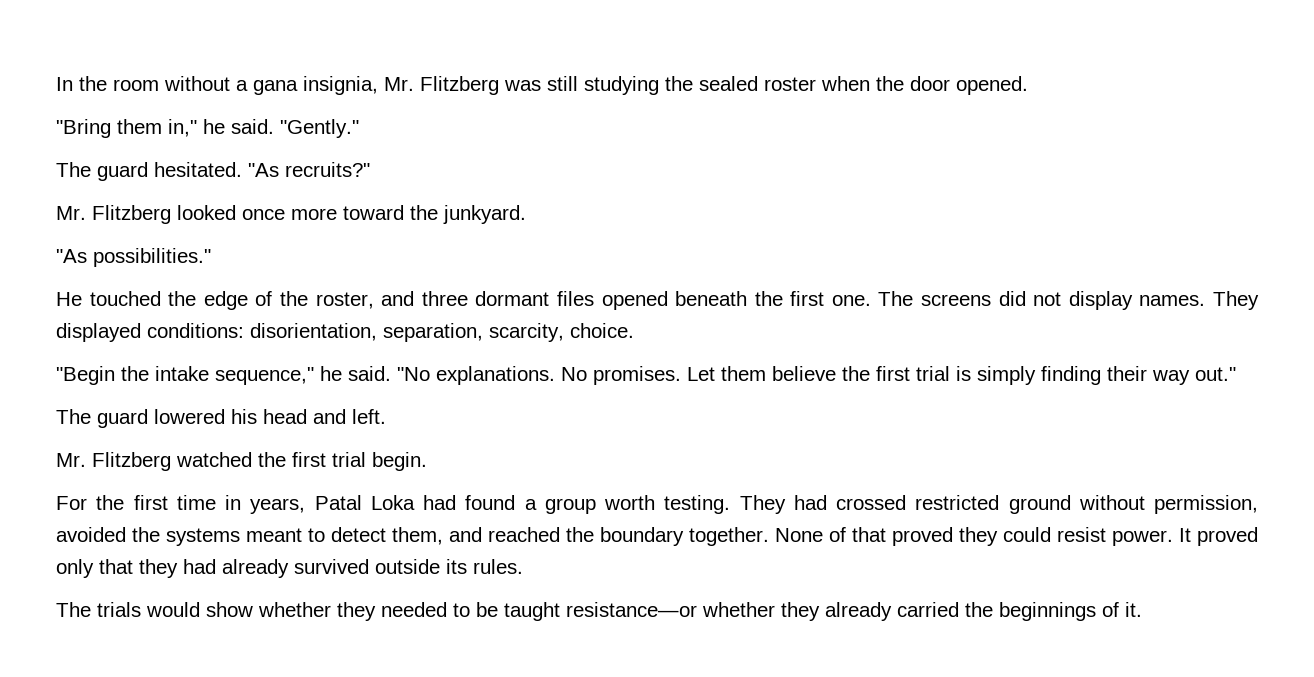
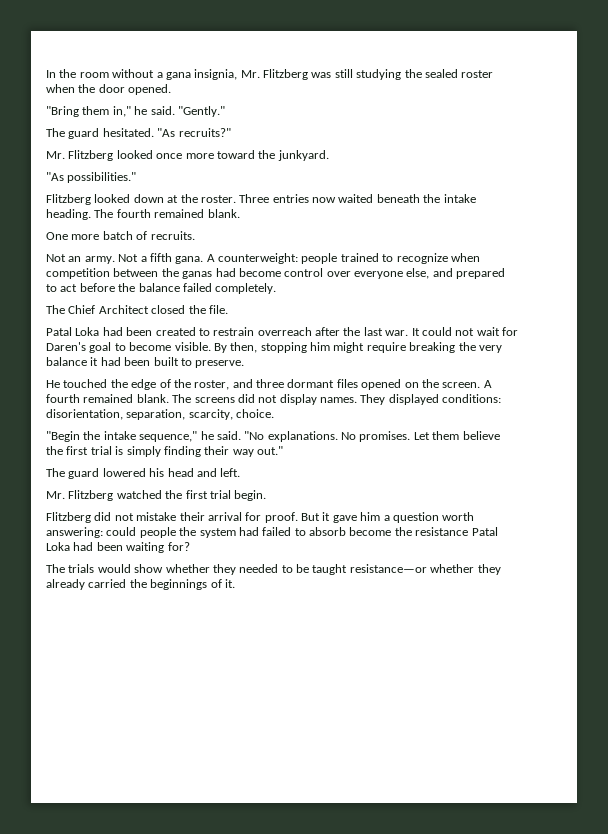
(211, 257) none -> [46,194,476,205] [46,209,240,220] [46,231,195,240] [46,253,480,264] [46,268,506,279] [46,283,277,294] [46,305,228,314] [46,327,518,336] [46,342,502,353] [46,357,245,368] // Flitzberg looked down at the roster. Three entries now waited beneath the intake heading. The fourth remained blank. // One more batch of recruits. // Not an army. Not a fifth gana. A counterweight: people trained to recognize when competition between the ganas had become control over everyone else, and prepared to act before the balance failed completely. // The Chief Architect closed the file. // Patal Loka had been created to restrain overreach after the last war. It could not wait for Daren's goal to become visible. By then, stopping him might require breaking the very balance it had been built to preserve.
[675,291,871,306] beneath the first one. -> [404,379,492,388] [46,394,169,403] on the screen. A fourth remained blank.
[56,495,1258,514] [56,527,1258,546] [56,559,523,578] For the first time in years, Patal Loka had found a group worth testing. They had crossed restricted ground without permission, avoided the systems meant to detect them, and reached the boundary together. None of that proved they could resist power. It proved only that they had already survived outside its rules. -> [46,512,475,523] [46,527,498,538] [46,542,190,553] Flitzberg did not mistake their arrival for proof. But it gave him a question worth answering: could people the system had failed to absorb become the resistance Patal Loka had been waiting for?

